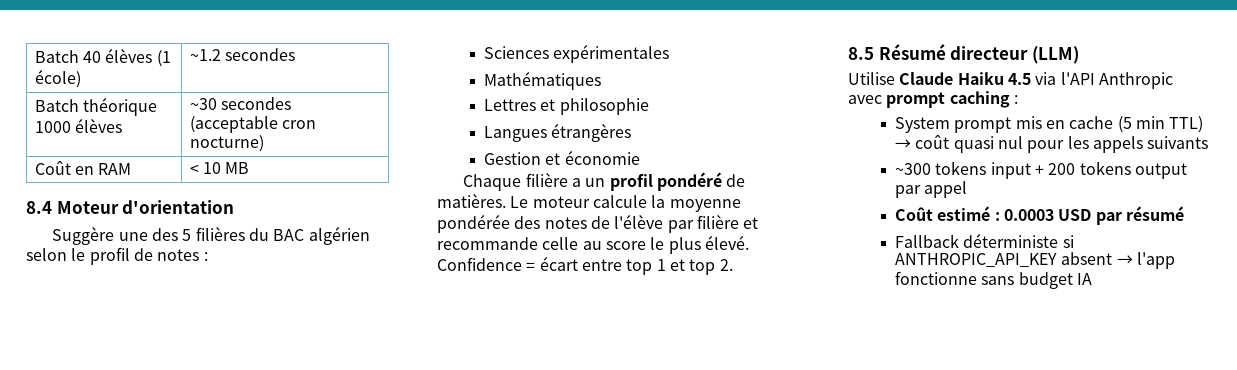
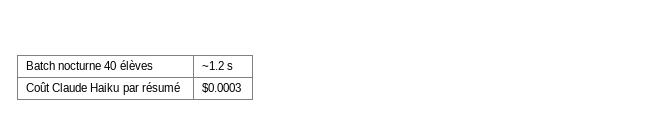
[34,50,79,63] Batch -> [26,61,102,70] Batch nocturne
[156,50,171,67] [34,69,81,88] (1 école) -> (153, 65) none
[225,48,296,61] [34,97,158,116] [34,118,123,133] [189,97,292,110] [189,116,317,133] [189,135,264,152] [34,161,132,175] [189,162,250,174] [26,200,235,214] [52,226,370,245] [26,247,208,265] [483,44,670,63] [483,71,601,90] [483,98,649,115] [483,123,632,142] [483,150,640,165] [463,172,746,191] [437,193,741,212] [437,214,759,233] [437,235,749,254] [437,256,733,275] [848,44,1079,64] [848,72,1173,89] [848,91,1018,108] [894,116,1204,133] [894,135,1209,153] [894,161,1187,179] [894,181,968,198] [894,206,1184,225] [894,233,1074,248] [894,252,1175,269] [894,271,1092,289] secondes // Batch théorique 1000 élèves | ~30 secondes (acceptable cron nocturne) // Coût en RAM | < 10 MB // 8.4 Moteur d'orientation // Suggère une des 5 filières du BAC algérien selon le profil de notes : // Sciences expérimentales // Mathématiques // Lettres et philosophie // Langues étrangères // Gestion et économie // Chaque filière a un profil pondéré de matières. Le moteur calcule la moyenne pondérée des notes de l'élève par filière et recommande celle au score le plus élevé. Confidence = écart entre top 1 et top 2. // 8.5 Résumé directeur (LLM) // Utilise Claude Haiku 4.5 via l'API Anthropic avec prompt caching : // System prompt mis en cache (5 min TTL) → coût quasi nul pour les appels suivants // ~300 tokens input + 200 tokens output par appel // Coût estimé : 0.0003 USD par résumé // Fallback déterministe si ANTHROPIC_API_KEY absent → l'app fonctionne sans budget IA -> [227,63,234,70] [26,82,180,95] [202,83,242,93] s // Coût Claude Haiku par résumé | $0.0003

